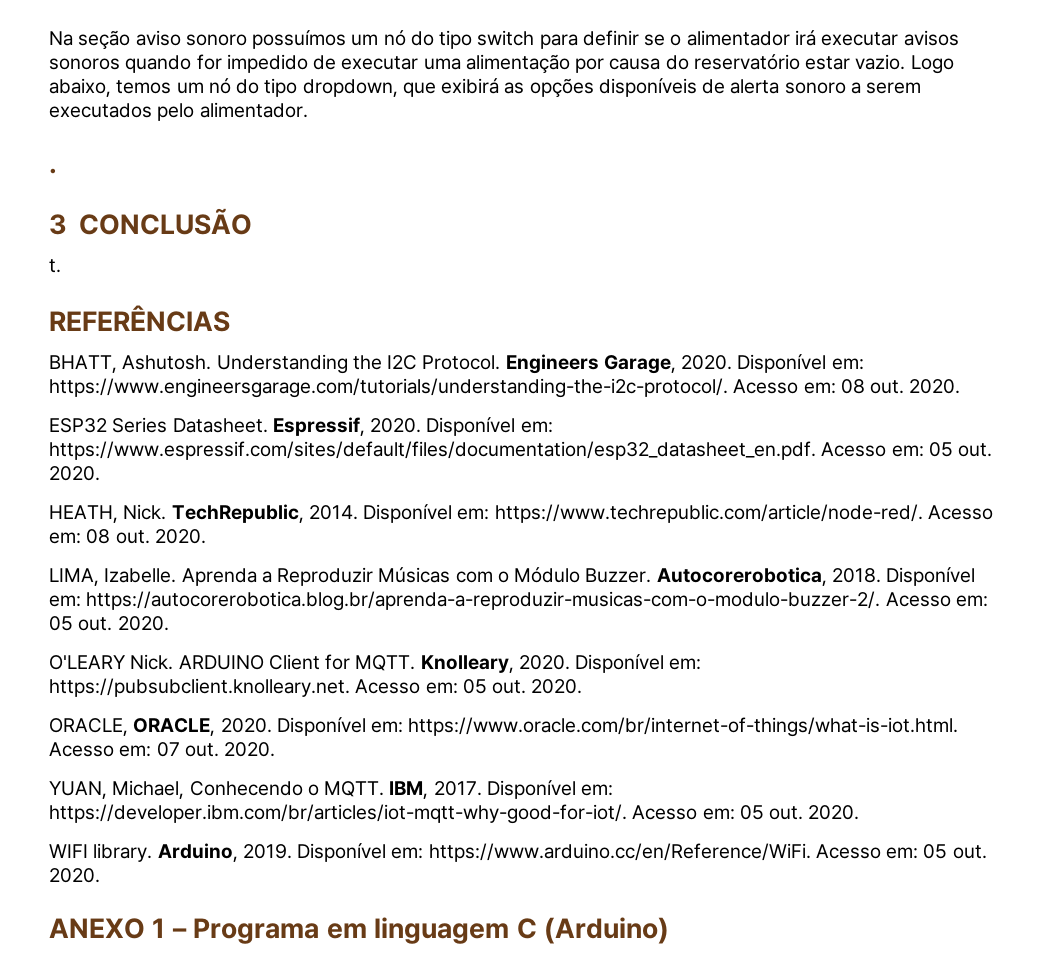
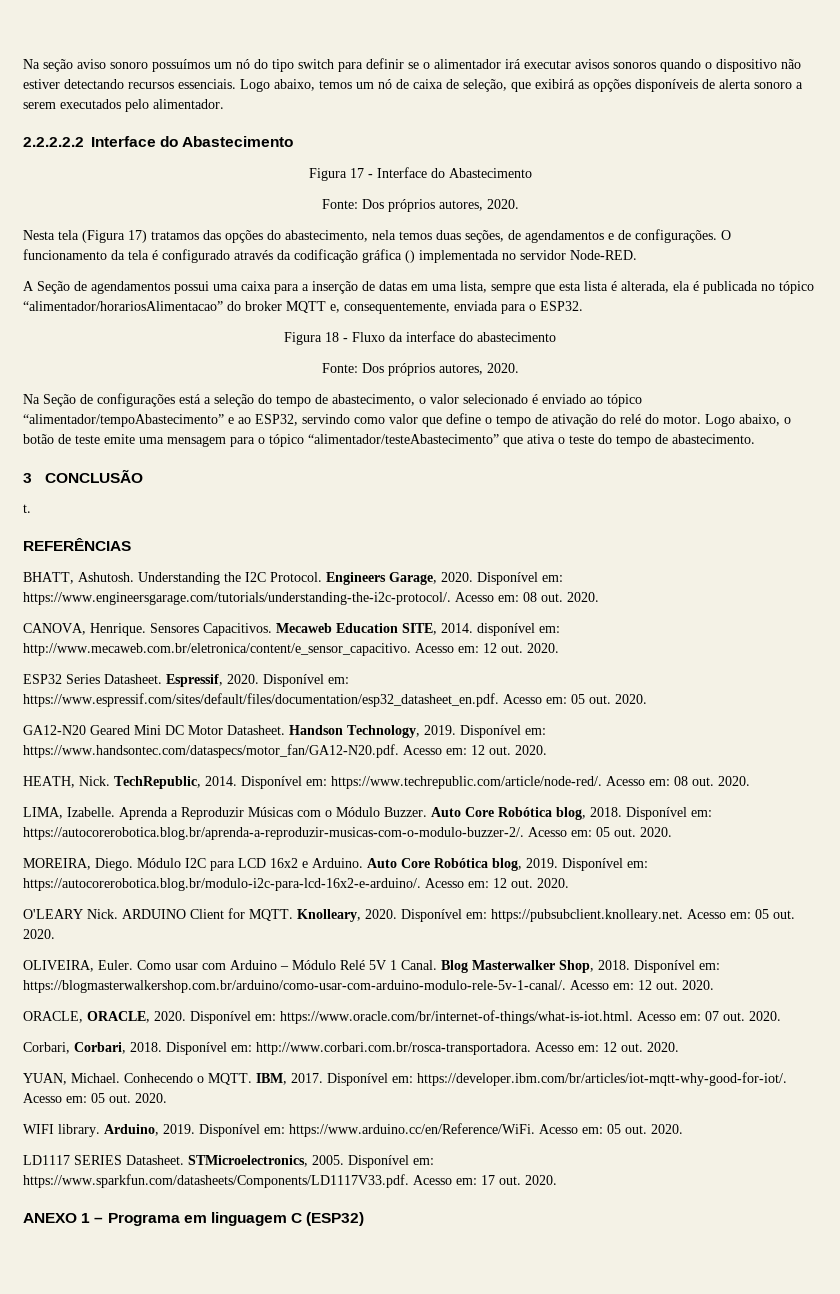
[196,54,906,74] for impedido de executar uma alimentação por causa do reservatório estar vazio. -> [705,59,801,72] [23,79,236,89] o dispositivo não estiver detectando recursos essenciais.
[236,78,398,97] do tipo dropdown, -> [396,79,507,92] de caixa de seleção,
[49,168,57,174] . -> [23,136,294,147] [308,167,532,181] [321,199,519,212] [23,229,731,243] [23,249,637,263] [23,281,814,294] [23,301,583,314] [284,331,556,345] [321,363,519,376] [23,393,642,407] [23,413,791,427] [23,434,755,447] 2.2.2.2.2 Interface do Abastecimento // Figura 17 - Interface do Abastecimento // Fonte: Dos próprios autores, 2020. // Nesta tela (Figura 17) tratamos das opções do abastecimento, nela temos duas seções, de agendamentos e de configurações. O funcionamento da tela é configurado através da codificação gráfica () implementada no servidor Node-RED. // A Seção de agendamentos possui uma caixa para a inserção de datas em uma lista, sempre que esta lista é alterada, ela é publicada no tópico “alimentador/horariosAlimentacao” do broker MQTT e, consequentemente, enviada para o ESP32. // Figura 18 - Fluxo da interface do abastecimento // Fonte: Dos próprios autores, 2020. // Na Seção de configurações está a seleção do tempo de abastecimento, o valor selecionado é enviado ao tópico “alimentador/tempoAbastecimento” e ao ESP32, servindo como valor que define o tempo de ativação do relé do motor. Logo abaixo, o botão de teste emite uma mensagem para o tópico “alimentador/testeAbastecimento” que ativa o teste do tempo de abastecimento.
(961, 386) none -> [23,623,560,636] [23,643,559,656] // CANOVA, Henrique. Sensores Capacitivos. Mecaweb Education SITE, 2014. disponível em: http://www.mecaweb.com.br/eletronica/content/e_sensor_capacitivo. Acesso em: 12 out. 2020.
(100, 473) none -> [23,725,546,738] [23,744,547,758] // GA12-N20 Geared Mini DC Motor Datasheet. Handson Technology, 2019. Disponível em: https://www.handsontec.com/dataspecs/motor_fan/GA12-N20.pdf. Acesso em: 12 out. 2020.
[656,567,827,586] Autocorerobotica, -> [431,807,586,820] Auto Core Robótica blog,
(169, 623) none -> [23,858,648,871] [23,878,569,891] // MOREIRA, Diego. Módulo I2C para LCD 16x2 e Arduino. Auto Core Robótica blog, 2019. Disponível em: https://autocorerobotica.blog.br/modulo-i2c-para-lcd-16x2-e-arduino/. Acesso em: 12 out. 2020.
(583, 686) none -> [23,960,720,973] [23,980,714,993] // OLIVEIRA, Euler. Como usar com Arduino – Módulo Relé 5V 1 Canal. Blog Masterwalker Shop, 2018. Disponível em: https://blogmasterwalkershop.com.br/arduino/como-usar-com-arduino-modulo-rele-5v-1-canal/. Acesso em: 12 out. 2020.
(276, 749) none -> [23,1042,679,1055] // Corbari, Corbari, 2018. Disponível em: http://www.corbari.com.br/rosca-transportadora. Acesso em: 12 out. 2020.
[112,780,185,799] Michael, -> [71,1073,120,1083] Michael.
(100, 875) none -> [23,1155,434,1168] [23,1174,557,1188] // LD1117 SERIES Datasheet. STMicroelectronics, 2005. Disponível em: https://www.sparkfun.com/datasheets/Components/LD1117V33.pdf. Acesso em: 17 out. 2020.
[543,917,669,944] (Arduino) -> [306,1212,365,1226] (ESP32)

